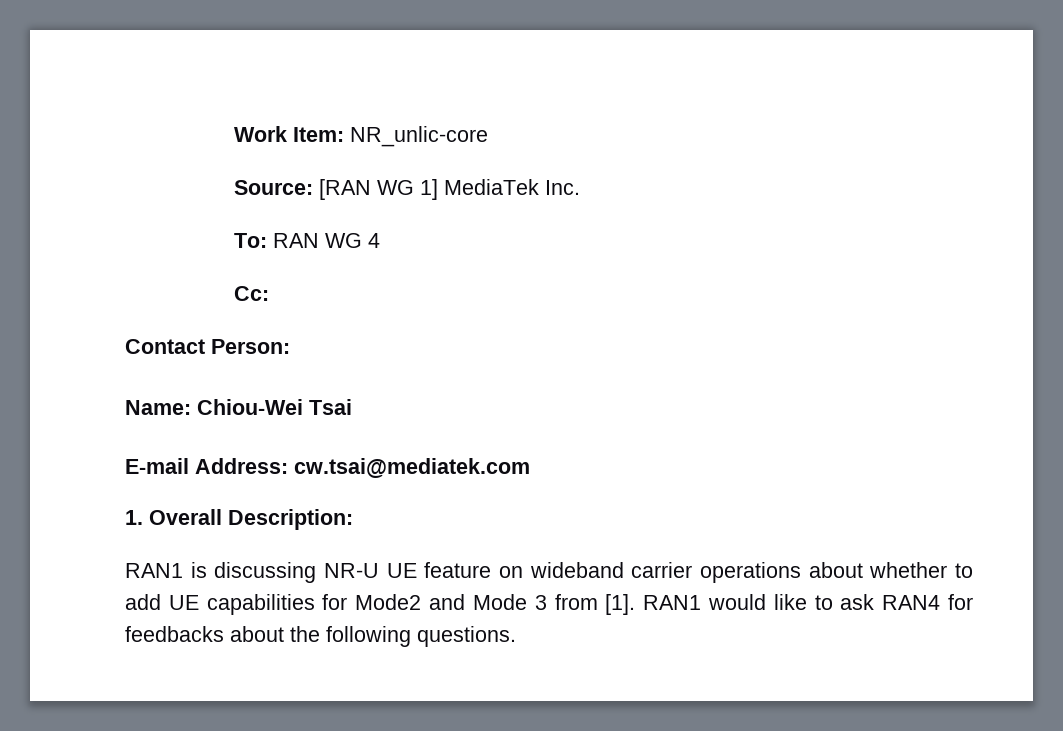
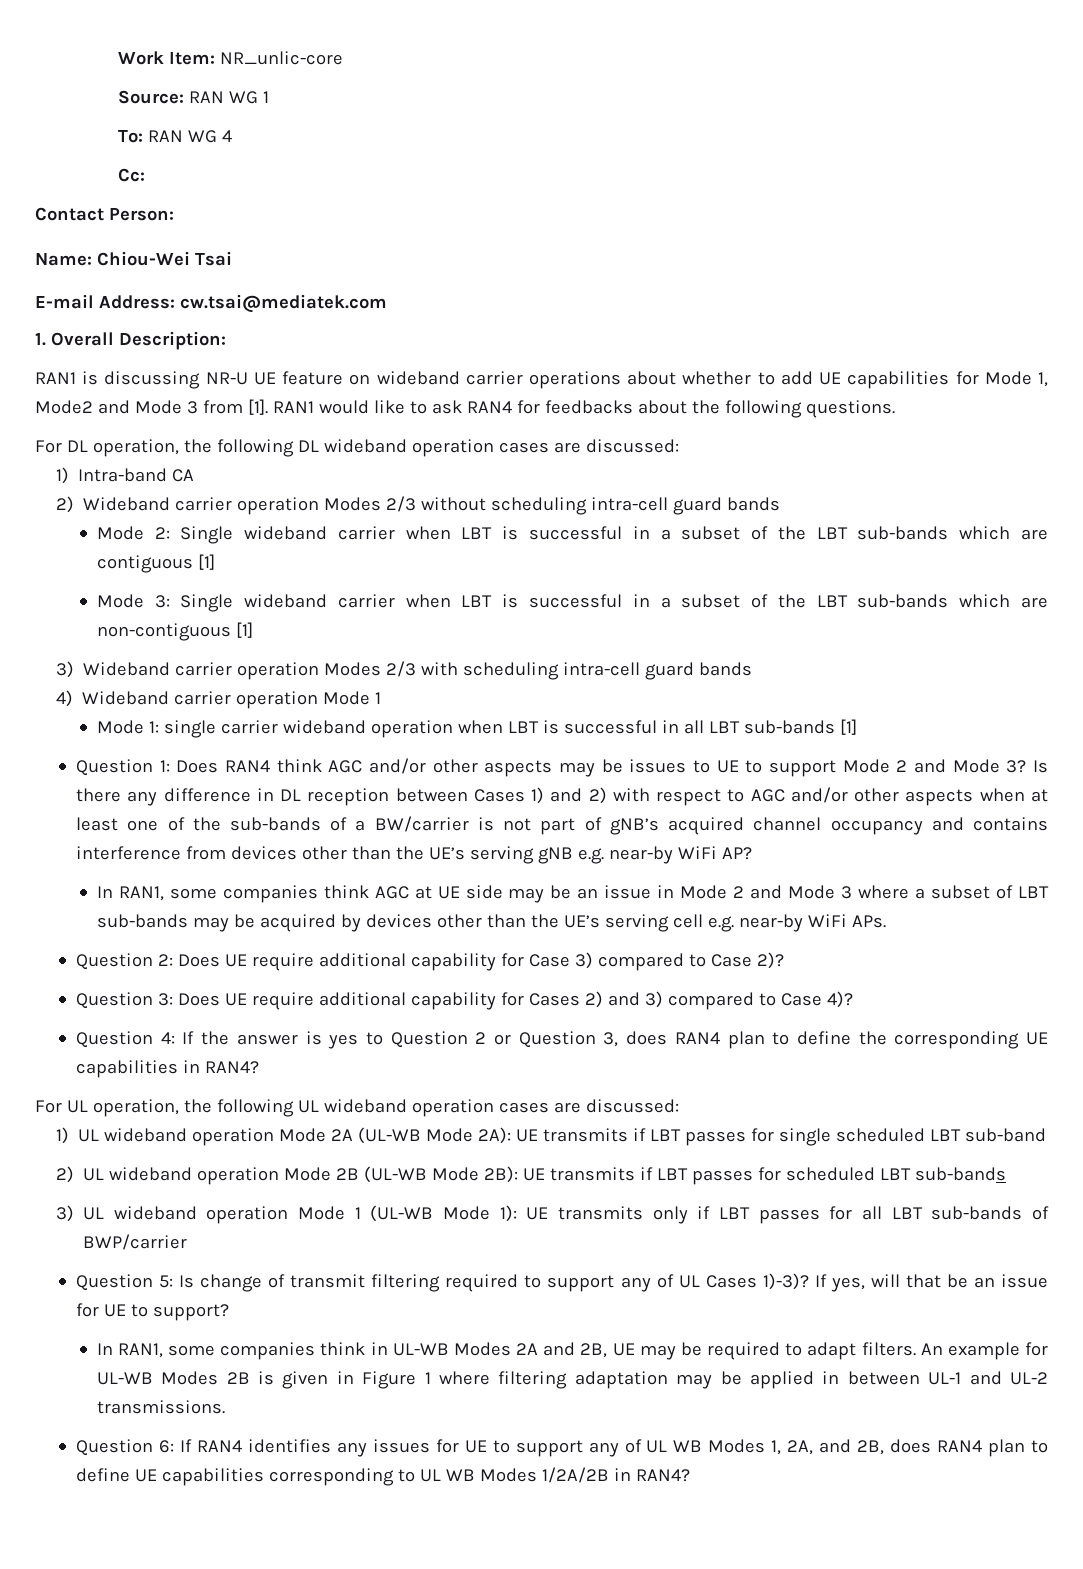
[319,179,581,200] [RAN WG 1] MediaTek Inc. -> [188,91,269,104] RAN WG 1
(348, 602) none -> [984,371,1048,387] Mode 1,
(516, 636) none -> [35,439,679,457] [55,467,194,484] [55,496,780,515] [96,526,1049,544] [96,554,215,573] [96,594,1049,612] [96,622,253,641] [55,661,752,680] [55,690,381,709] [96,719,857,738] [76,758,1048,777] [76,787,1049,806] [76,816,1049,835] [76,846,752,864] [96,885,1050,903] [96,914,886,932] [76,952,784,971] [76,991,853,1010] [76,1031,1049,1049] [76,1060,260,1078] [35,1099,679,1117] [55,1127,1046,1146] [55,1166,1006,1185] [55,1205,1050,1224] [82,1234,187,1250] [76,1273,1048,1292] [76,1303,230,1321] [96,1342,1049,1360] [96,1371,1048,1389] [96,1400,225,1414] [76,1439,1048,1457] [76,1467,691,1486] // For DL operation, the following DL wideband operation cases are discussed: // 1) Intra-band CA // 2) Wideband carrier operation Modes 2/3 without scheduling intra-cell guard bands // Mode 2: Single wideband carrier when LBT is successful in a subset of the LBT sub-bands which are contiguous [1] // Mode 3: Single wideband carrier when LBT is successful in a subset of the LBT sub-bands which are non-contiguous [1] // 3) Wideband carrier operation Modes 2/3 with scheduling intra-cell guard bands // 4) Wideband carrier operation Mode 1 // Mode 1: single carrier wideband operation when LBT is successful in all LBT sub-bands [1] // Question 1: Does RAN4 think AGC and/or other aspects may be issues to UE to support Mode 2 and Mode 3? Is there any difference in DL reception between Cases 1) and 2) with respect to AGC and/or other aspects when at least one of the sub-bands of a BW/carrier is not part of gNB’s acquired channel occupancy and contains interference from devices other than the UE’s serving gNB e.g. near-by WiFi AP? // In RAN1, some companies think AGC at UE side may be an issue in Mode 2 and Mode 3 where a subset of LBT sub-bands may be acquired by devices other than the UE’s serving cell e.g. near-by WiFi APs. // Question 2: Does UE require additional capability for Case 3) compared to Case 2)? // Question 3: Does UE require additional capability for Cases 2) and 3) compared to Case 4)? // Question 4: If the answer is yes to Question 2 or Question 3, does RAN4 plan to define the corresponding UE capabilities in RAN4? // For UL operation, the following UL wideband operation cases are discussed: // 1) UL wideband operation Mode 2A (UL-WB Mode 2A): UE transmits if LBT passes for single scheduled LBT sub-band // 2) UL wideband operation Mode 2B (UL-WB Mode 2B): UE transmits if LBT passes for scheduled LBT sub-bands // 3) UL wideband operation Mode 1 (UL-WB Mode 1): UE transmits only if LBT passes for all LBT sub-bands of BWP/carrier // Question 5: Is change of transmit filtering required to support any of UL Cases 1)-3)? If yes, will that be an issue for UE to support? // In RAN1, some companies think in UL-WB Modes 2A and 2B, UE may be required to adapt filters. An example for UL-WB Modes 2B is given in Figure 1 where filtering adaptation may be applied in between UL-1 and UL-2 transmissions. // Question 6: If RAN4 identifies any issues for UE to support any of UL WB Modes 1, 2A, and 2B, does RAN4 plan to define UE capabilities corresponding to UL WB Modes 1/2A/2B in RAN4?

